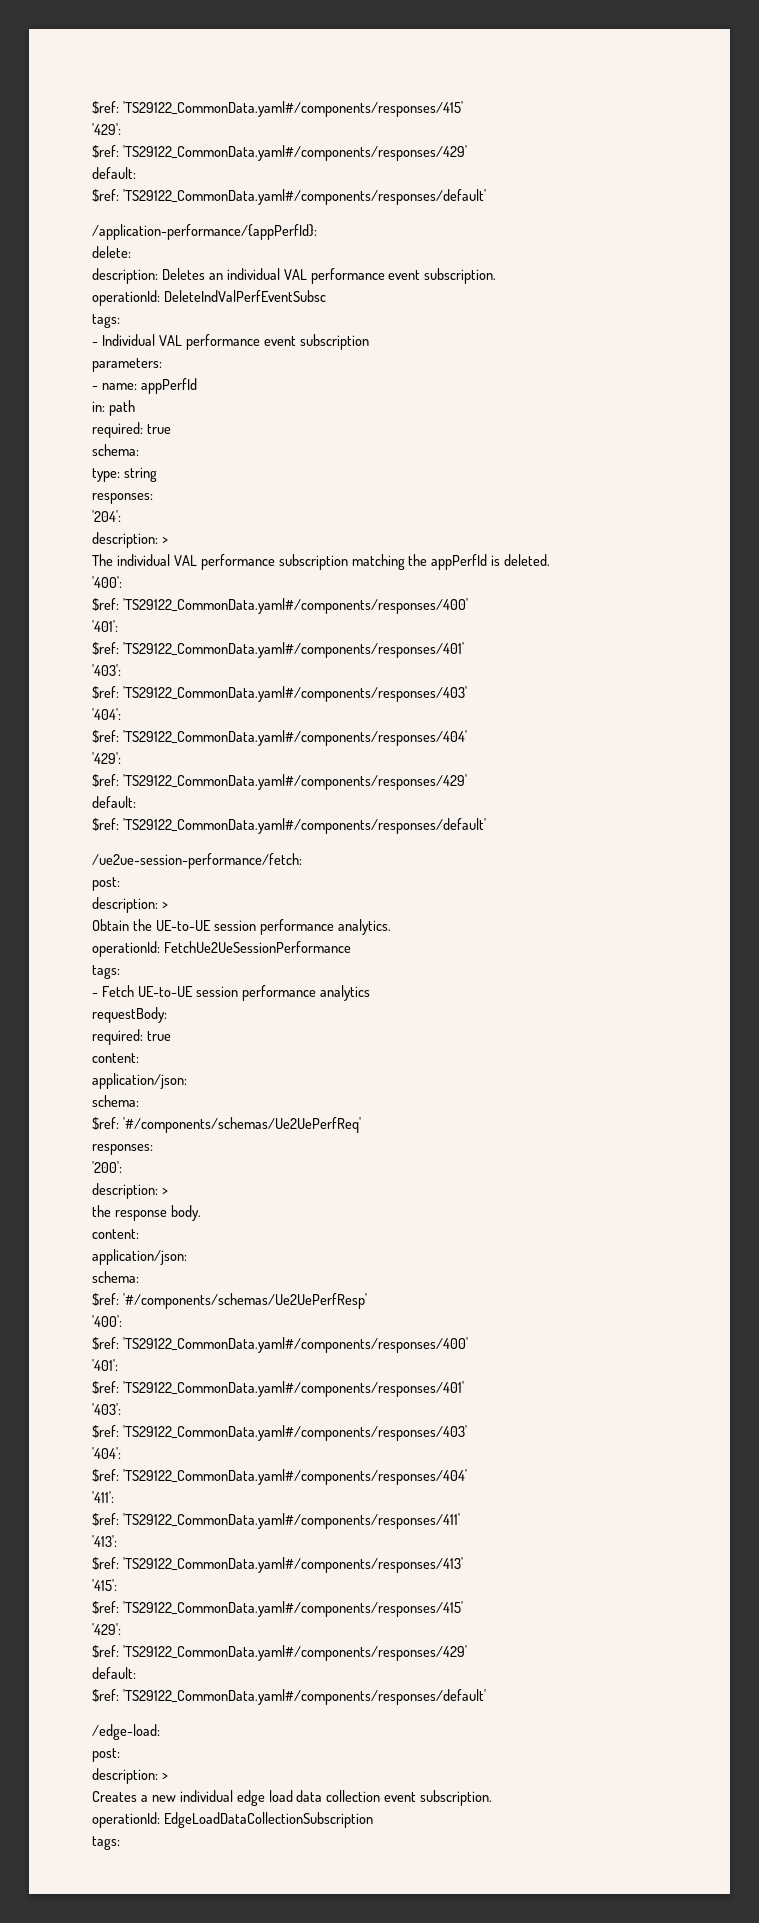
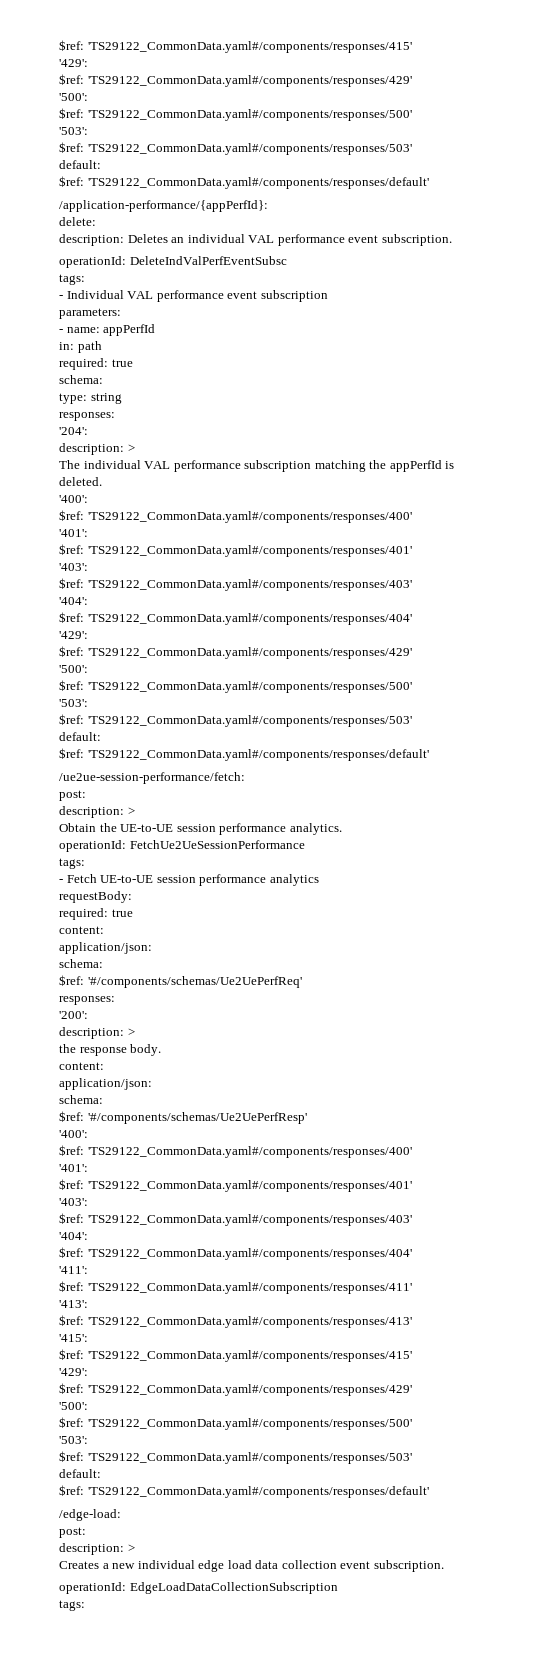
[92,101,463,117] [92,123,121,135] [92,145,467,161] $ref: 'TS29122_CommonData.yaml#/components/responses/415' // '429': // $ref: 'TS29122_CommonData.yaml#/components/responses/429' -> [59,40,412,53] [59,59,88,67] [59,74,412,87] [59,93,88,101] [59,108,412,121] [59,127,88,135] [59,142,412,155] $ref: 'TS29122_CommonData.yaml#/components/responses/415' // '429': // $ref: 'TS29122_CommonData.yaml#/components/responses/429' // '500': // $ref: 'TS29122_CommonData.yaml#/components/responses/500' // '503': // $ref: 'TS29122_CommonData.yaml#/components/responses/503'
(467, 782) none -> [59,665,88,673] [59,680,412,693] [59,699,88,707] [59,714,412,727] // '500': // $ref: 'TS29122_CommonData.yaml#/components/responses/500' // '503': // $ref: 'TS29122_CommonData.yaml#/components/responses/503'
(467, 1653) none -> [59,1402,88,1410] [59,1417,412,1430] [59,1436,88,1444] [59,1451,412,1464] // '500': // $ref: 'TS29122_CommonData.yaml#/components/responses/500' // '503': // $ref: 'TS29122_CommonData.yaml#/components/responses/503'

